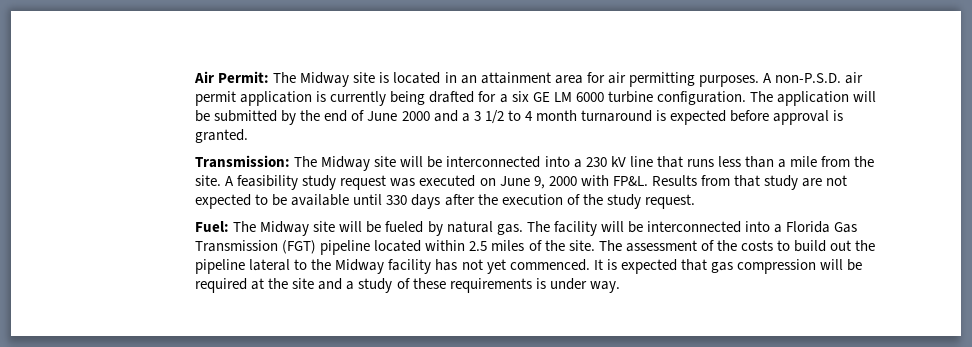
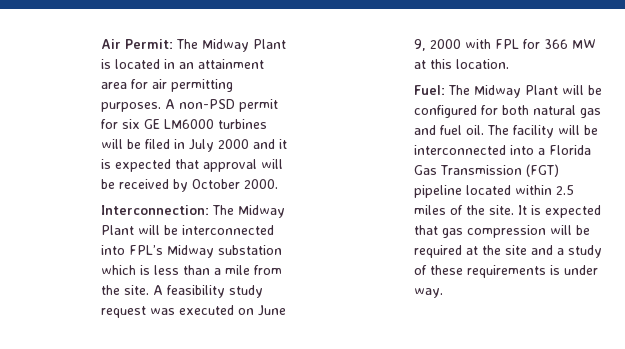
[353,72,376,83] site -> [253,39,287,49] Plant
[774,72,864,84] [195,91,876,106] [195,110,844,125] [195,129,249,143] [195,155,714,171] non-P.S.D. air permit application is currently being drafted for a six GE LM 6000 turbine configuration. The application will be submitted by the end of June 2000 and a 3 1/2 to 4 month turnaround is expected before approval is granted. // Transmission: The Midway site will be interconnected into a 230 kV line that runs -> [179,99,279,112] [101,119,268,129] [101,139,288,152] [101,159,284,172] [101,179,279,192] [101,205,286,218] [101,225,275,235] [101,245,283,258] [101,265,151,275] non-PSD permit for six GE LM6000 turbines will be filed in July 2000 and it is expected that approval will be received by October 2000. // Interconnection: The Midway Plant will be interconnected into FPL’s Midway substation which is
[612,175,848,190] [195,194,695,209] FP&L. Results from that study are not expected to be available until 330 days after the execution of the study request. -> [495,39,597,49] [414,59,510,69] FPL for 366 MW at this location.
[313,221,523,236] site will be fueled by natural gas. -> [525,85,603,95] [414,105,602,118] [414,125,485,135] Plant will be configured for both natural gas and fuel oil.
[598,240,876,252] [195,259,590,274] The assessment of the costs to build out the pipeline lateral to the Midway facility has not yet commenced. -> (515, 210) none

